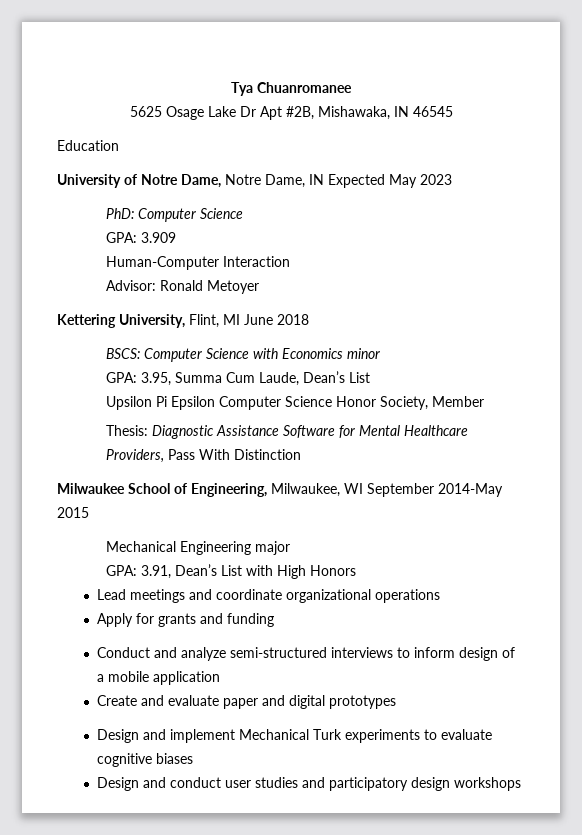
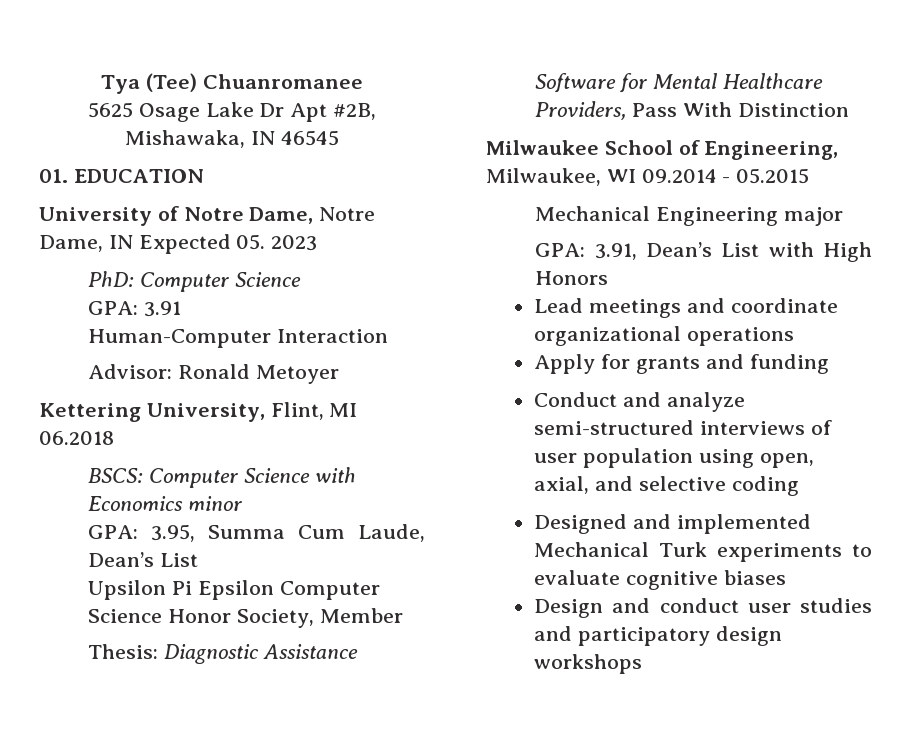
(253, 89) none -> [145,73,198,92] (Tee)
[57,140,119,151] Education -> [39,169,204,183] 01. EDUCATION
[389,174,417,188] May -> [236,234,266,250] 05.
[140,232,176,243] 3.909 -> [144,301,182,317] 3.91
[244,314,309,325] June 2018 -> [39,431,114,445] 06.2018
[367,483,503,497] [57,507,89,518] September 2014-May 2015 -> [641,168,810,184] 09.2014 - 05.2015
[396,647,515,661] [96,671,220,685] [96,695,396,709] [96,729,235,743] to inform design of a mobile application // Create and evaluate paper and digital prototypes // Design and implement -> [810,420,832,435] [534,448,814,468] [534,476,799,496] [534,514,811,534] of user population using open, axial, and selective coding // Designed and implemented

